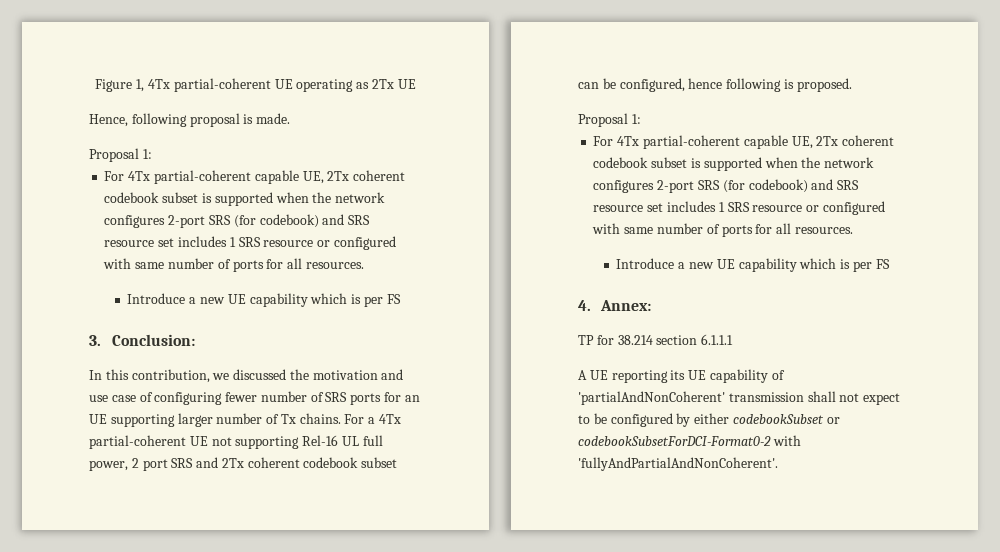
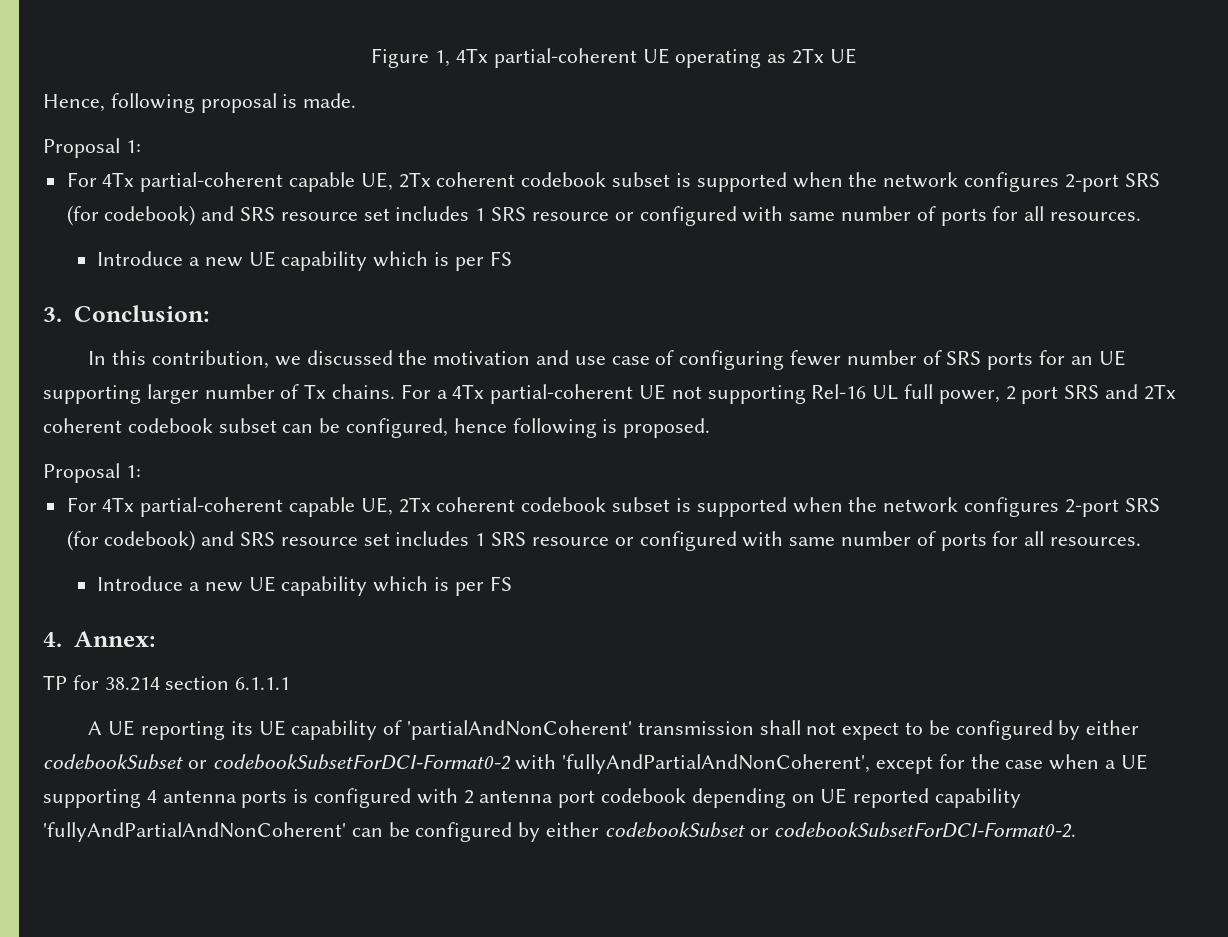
[578,457,778,471] 'fullyAndPartialAndNonCoherent'. -> [562,754,1148,774] [43,788,1022,808] [43,822,1077,842] 'fullyAndPartialAndNonCoherent', except for the case when a UE supporting 4 antenna ports is configured with 2 antenna port codebook depending on UE reported capability 'fullyAndPartialAndNonCoherent' can be configured by either codebookSubset or codebookSubsetForDCI-Format0-2.

